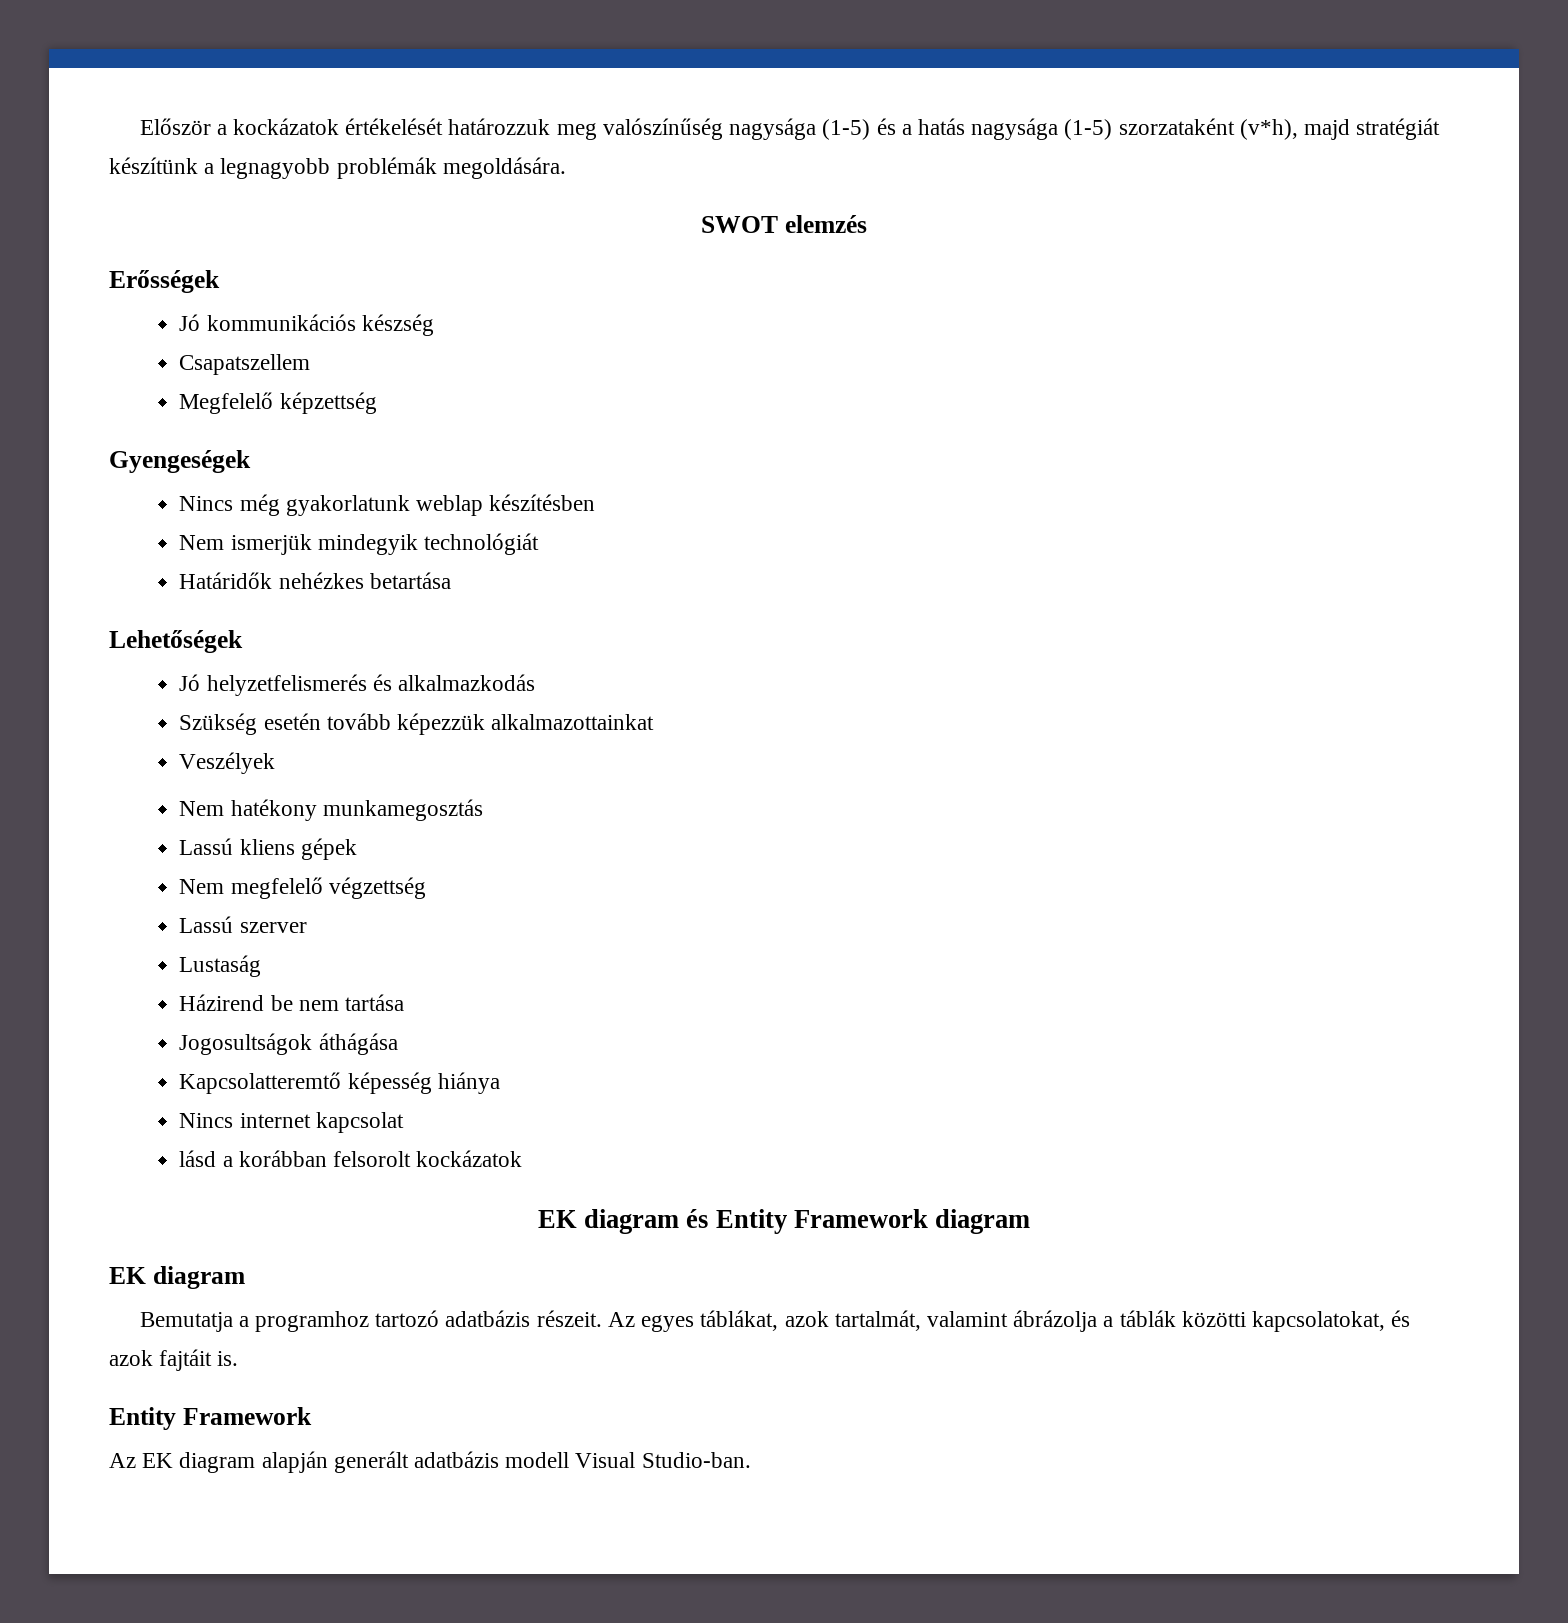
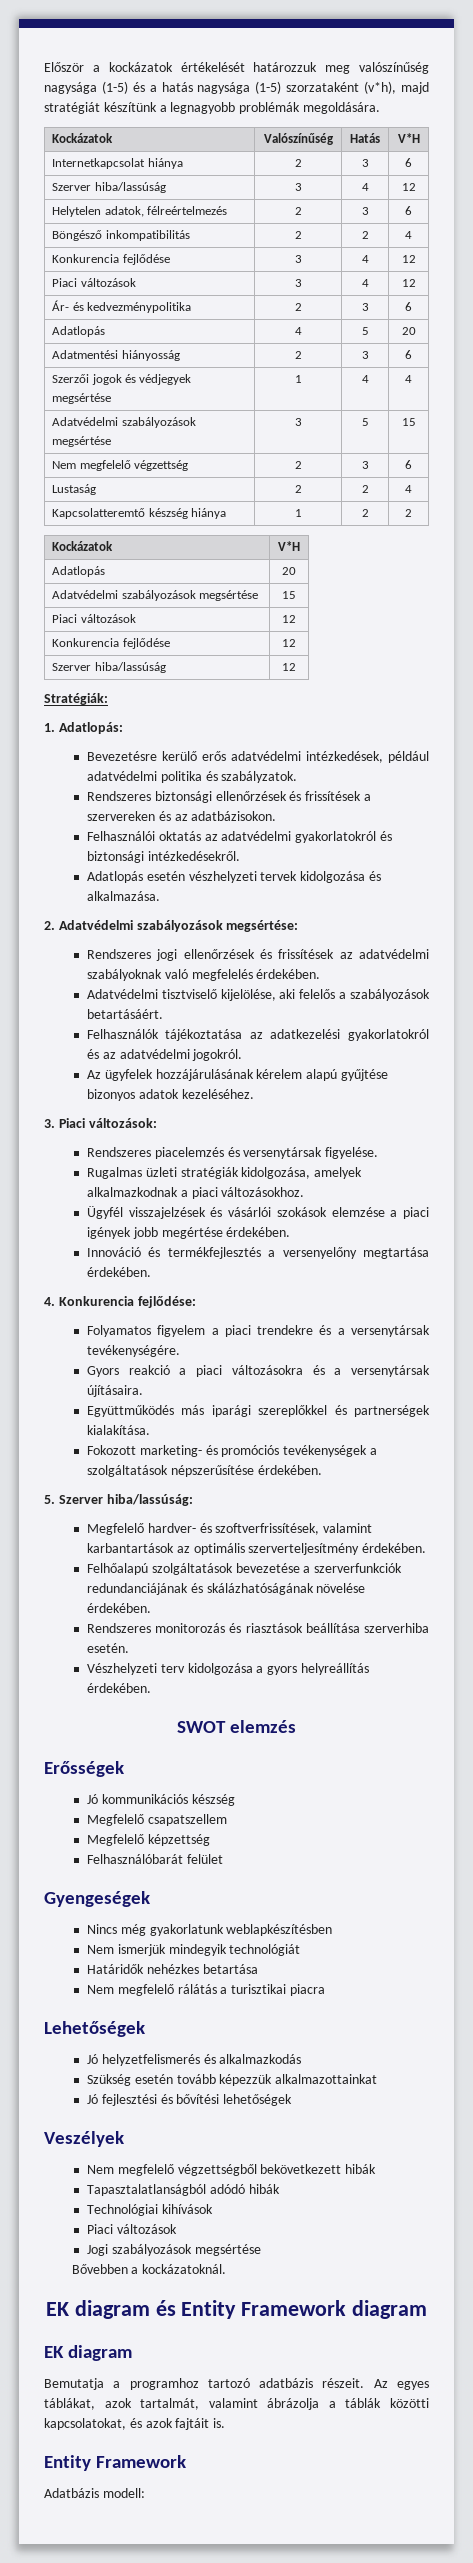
(566, 168) none -> [52,133,114,143] [263,133,334,145] [350,133,380,143] [397,133,420,143] [52,158,183,169] [294,159,302,167] [361,159,369,167] [405,158,412,167] [52,182,166,193] [294,183,302,191] [361,183,369,191] [401,183,416,191] [52,206,227,217] [294,207,302,215] [361,207,369,215] [405,206,412,215] [52,230,190,241] [294,231,302,239] [361,231,369,239] [405,231,412,239] [52,254,170,265] [294,255,302,263] [361,255,369,263] [401,255,416,263] [52,278,136,287] [294,279,302,287] [361,279,369,287] [401,279,416,287] [52,300,191,313] [294,303,302,311] [361,303,369,311] [405,302,412,311] [52,326,106,337] [294,327,302,335] [361,327,369,335] [401,327,416,335] [52,350,180,361] [294,351,302,359] [361,351,369,359] [405,350,412,359] [52,374,192,385] [52,393,112,404] [294,375,302,383] [361,375,369,383] [405,375,412,383] [52,417,196,428] [52,436,112,447] [294,418,302,426] [361,418,369,426] [401,418,416,426] [52,460,188,471] [294,461,302,469] [361,461,369,469] [405,460,412,469] [52,484,97,495] [294,485,302,493] [361,485,369,493] [405,485,412,493] [52,508,226,519] [294,509,302,517] [361,509,369,517] [405,509,412,517] [52,541,114,551] [278,541,300,551] [52,566,106,577] [282,567,296,575] [52,590,258,601] [282,591,296,599] [52,614,136,623] [282,615,296,623] [52,638,170,649] [282,639,296,647] [52,662,166,673] [282,663,296,671] [44,693,108,705] [44,722,123,734] [86,751,430,763] [86,771,298,783] [86,791,371,803] [86,811,277,821] [86,831,392,843] [86,851,240,863] [86,871,381,883] [86,891,160,901] [44,920,299,932] [86,949,430,961] [86,969,321,981] [86,989,431,1001] [86,1009,163,1019] [86,1029,429,1041] [86,1049,243,1061] [86,1069,388,1081] [86,1089,254,1101] [44,1118,157,1128] [86,1147,379,1159] [86,1167,363,1179] [86,1187,305,1199] [86,1206,429,1219] [86,1227,291,1239] [86,1247,429,1259] [86,1267,151,1277] [44,1296,196,1308] [86,1325,431,1337] [86,1345,180,1357] [86,1365,430,1377] [86,1385,143,1397] [86,1405,430,1417] [86,1425,150,1435] [86,1445,377,1457] [86,1465,322,1477] [44,1494,193,1506] [86,1523,373,1535] [86,1543,427,1555] [86,1563,403,1575] [86,1583,366,1595] [86,1603,151,1613] [86,1623,430,1633] [86,1643,129,1653] [86,1663,369,1675] [86,1683,151,1693] // Kockázatok | Valószínűség | Hatás | V*H // Internetkapcsolat hiánya | 2 | 3 | 6 // Szerver hiba/lassúság | 3 | 4 | 12 // Helytelen adatok, félreértelmezés | 2 | 3 | 6 // Böngésző inkompatibilitás | 2 | 2 | 4 // Konkurencia fejlődése | 3 | 4 | 12 // Piaci változások | 3 | 4 | 12 // Ár- és kedvezménypolitika | 2 | 3 | 6 // Adatlopás | 4 | 5 | 20 // Adatmentési hiányosság | 2 | 3 | 6 // Szerzői jogok és védjegyek megsértése | 1 | 4 | 4 // Adatvédelmi szabályozások megsértése | 3 | 5 | 15 // Nem megfelelő végzettség | 2 | 3 | 6 // Lustaság | 2 | 2 | 4 // Kapcsolatteremtő készség hiánya | 1 | 2 | 2 // Kockázatok | V*H // Adatlopás | 20 // Adatvédelmi szabályozások megsértése | 15 // Piaci változások | 12 // Konkurencia fejlődése | 12 // Szerver hiba/lassúság | 12 // Stratégiák: // 1. Adatlopás: // Bevezetésre kerülő erős adatvédelmi intézkedések, például adatvédelmi politika és szabályzatok. // Rendszeres biztonsági ellenőrzések és frissítések a szervereken és az adatbázisokon. // Felhasználói oktatás az adatvédelmi gyakorlatokról és biztonsági intézkedésekről. // Adatlopás esetén vészhelyzeti tervek kidolgozása és alkalmazása. // 2. Adatvédelmi szabályozások megsértése: // Rendszeres jogi ellenőrzések és frissítések az adatvédelmi szabályoknak való megfelelés érdekében. // Adatvédelmi tisztviselő kijelölése, aki felelős a szabályozások betartásáért. // Felhasználók tájékoztatása az adatkezelési gyakorlatokról és az adatvédelmi jogokról. // Az ügyfelek hozzájárulásának kérelem alapú gyűjtése bizonyos adatok kezeléséhez. // 3. Piaci változások: // Rendszeres piacelemzés és versenytársak figyelése. // Rugalmas üzleti stratégiák kidolgozása, amelyek alkalmazkodnak a piaci változásokhoz. // Ügyfél visszajelzések és vásárlói szokások elemzése a piaci igények jobb megértése érdekében. // Innováció és termékfejlesztés a versenyelőny megtartása érdekében. // 4. Konkurencia fejlődése: // Folyamatos figyelem a piaci trendekre és a versenytársak tevékenységére. // Gyors reakció a piaci változásokra és a versenytársak újításaira. // Együttműködés más iparági szereplőkkel és partnerségek kialakítása. // Fokozott marketing- és promóciós tevékenységek a szolgáltatások népszerűsítése érdekében. // 5. Szerver hiba/lassúság: // Megfelelő hardver- és szoftverfrissítések, valamint karbantartások az optimális szerverteljesítmény érdekében. // Felhőalapú szolgáltatások bevezetése a szerverfunkciók redundanciájának és skálázhatóságának növelése érdekében. // Rendszeres monitorozás és riasztások beállítása szerverhiba esetén. // Vészhelyzeti terv kidolgozása a gyors helyreállítás érdekében.
[179,354,311,375] Csapatszellem -> [86,1814,227,1826] Megfelelő csapatszellem
(377, 403) none -> [86,1854,223,1864] // Felhasználóbarát felület
[415,494,596,516] weblap készítésben -> [226,1924,333,1936] weblapkészítésben
(451, 580) none -> [86,1984,325,1996] // Nem megfelelő rálátás a turisztikai piacra
[179,752,276,774] [179,799,483,821] [179,838,357,860] [179,877,426,899] [179,916,307,933] [179,955,262,977] [179,994,404,1011] [179,1033,398,1055] [179,1072,500,1094] [179,1112,404,1133] [179,1150,523,1167] Veszélyek // Nem hatékony munkamegosztás // Lassú kliens gépek // Nem megfelelő végzettség // Lassú szerver // Lustaság // Házirend be nem tartása // Jogosultságok áthágása // Kapcsolatteremtő képesség hiánya // Nincs internet kapcsolat // lásd a korábban felsorolt kockázatok -> [86,2094,293,2106] [44,2131,124,2147] [86,2164,377,2176] [86,2184,280,2196] [86,2204,213,2216] [86,2224,177,2234] [86,2244,261,2256] [71,2264,227,2274] Jó fejlesztési és bővítési lehetőségek // Veszélyek // Nem megfelelő végzettségből bekövetkezett hibák // Tapasztalatlanságból adódó hibák // Technológiai kihívások // Piaci változások // Jogi szabályozások megsértése // Bővebben a kockázatoknál.
[109,1451,751,1473] Az EK diagram alapján generált adatbázis modell Visual Studio-ban. -> [44,2488,145,2498] Adatbázis modell:

